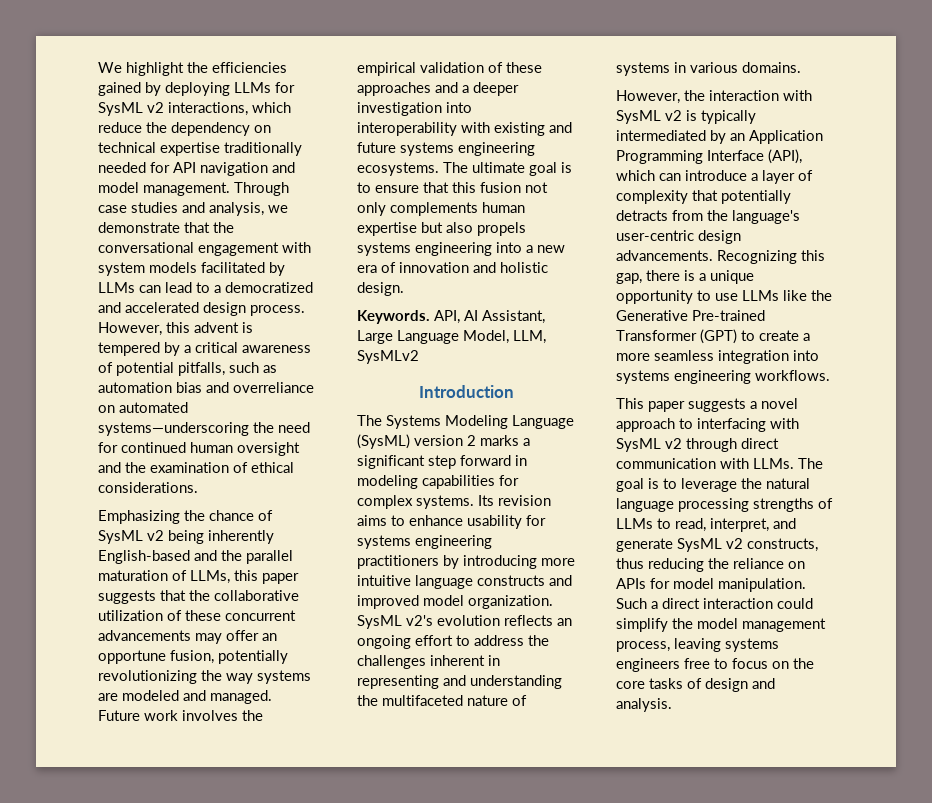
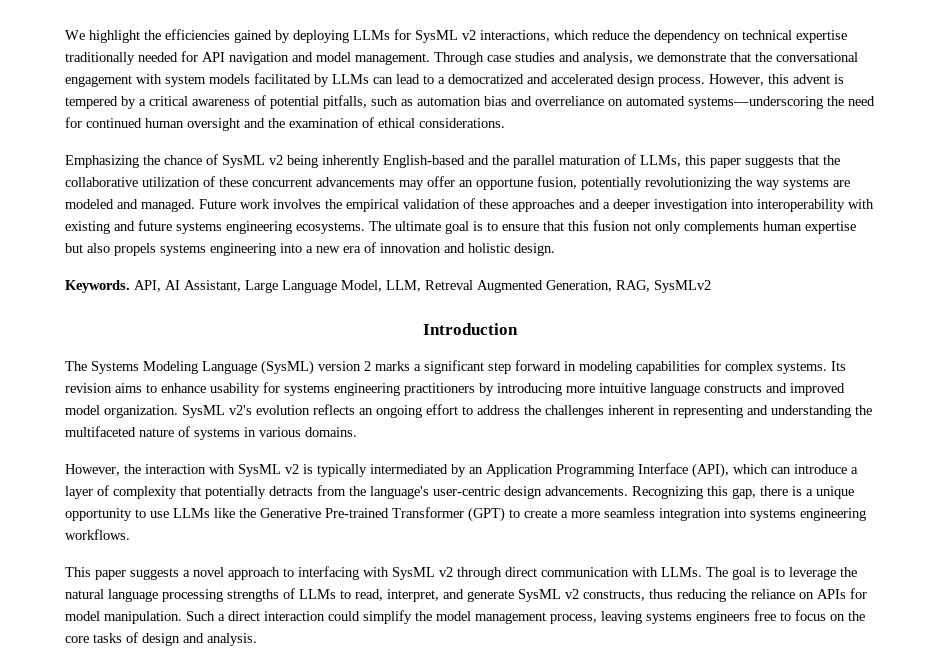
(546, 337) none -> [425,280,650,293] Retreval Augmented Generation, RAG,

